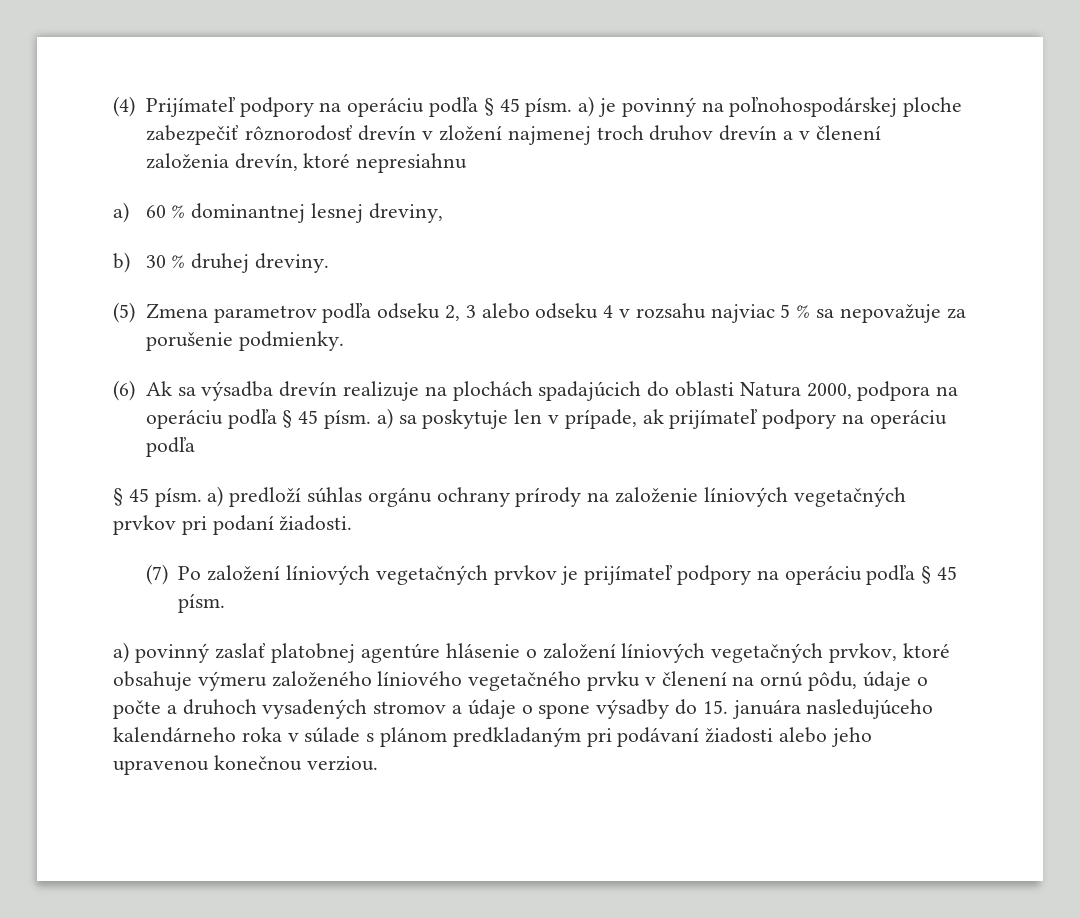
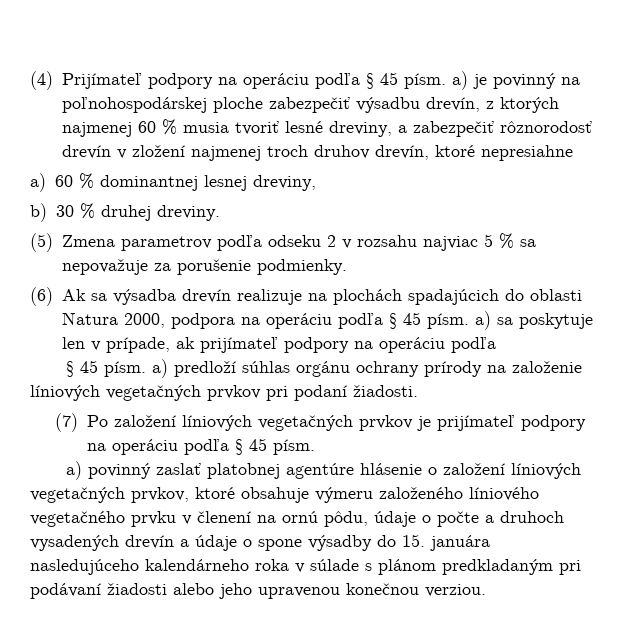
(239, 135) none -> [355,97,559,113] [61,119,494,137] výsadbu drevín, z ktorých najmenej 60 % musia tvoriť lesné dreviny, a zabezpečiť
[719,125,881,141] [145,153,229,169] drevín a v členení založenia -> (370, 152) none
[356,153,468,173] nepresiahnu -> [480,145,573,161] nepresiahne
[444,303,614,321] 2, 3 alebo odseku 4 -> [326,235,336,247] 2
[373,701,447,714] stromov -> [125,535,174,549] drevín

